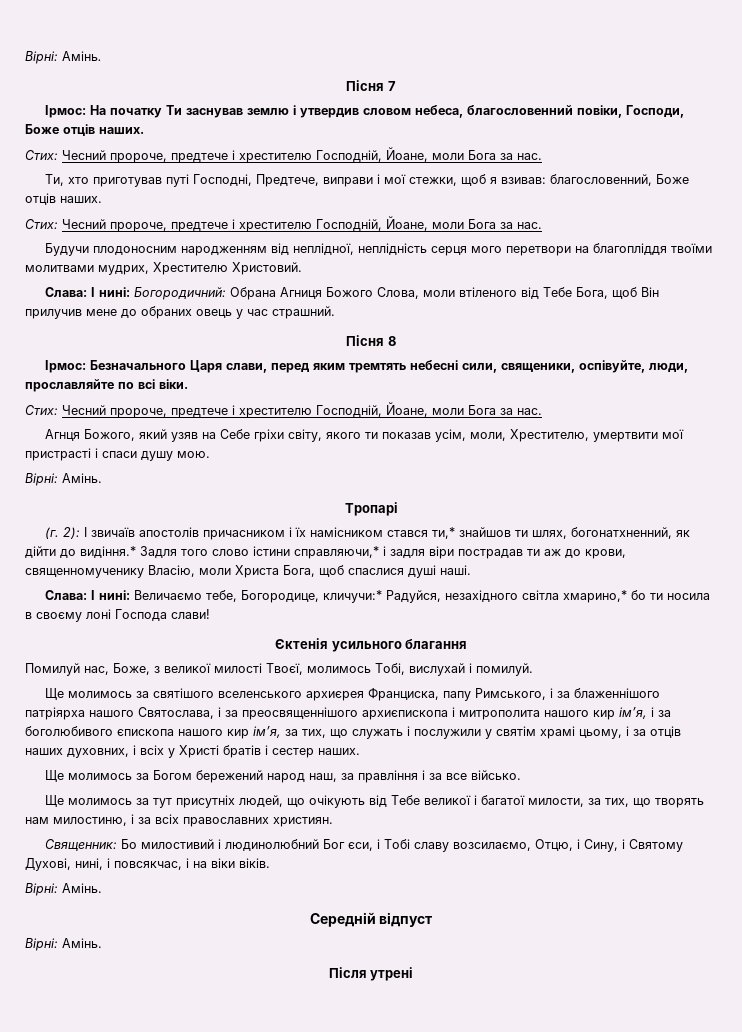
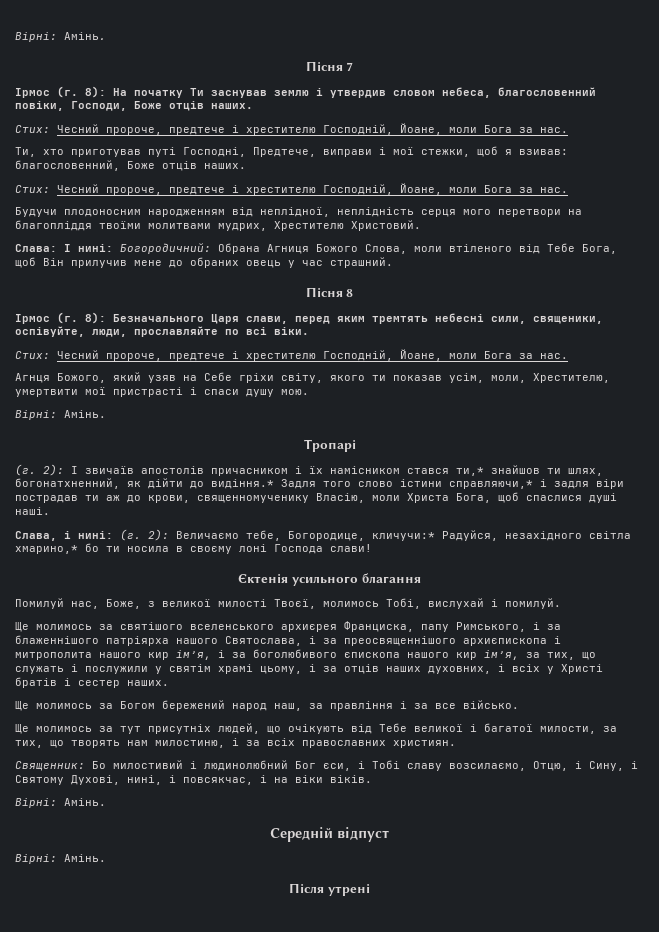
[44,105,86,118] Ірмос: -> [15,86,106,98] Ірмос (г. 8):
[44,360,86,373] Ірмос: -> [15,312,106,324] Ірмос (г. 8):
[44,590,130,600] Слава: І нині: -> [15,529,169,541] Слава, і нині: (г. 2):

